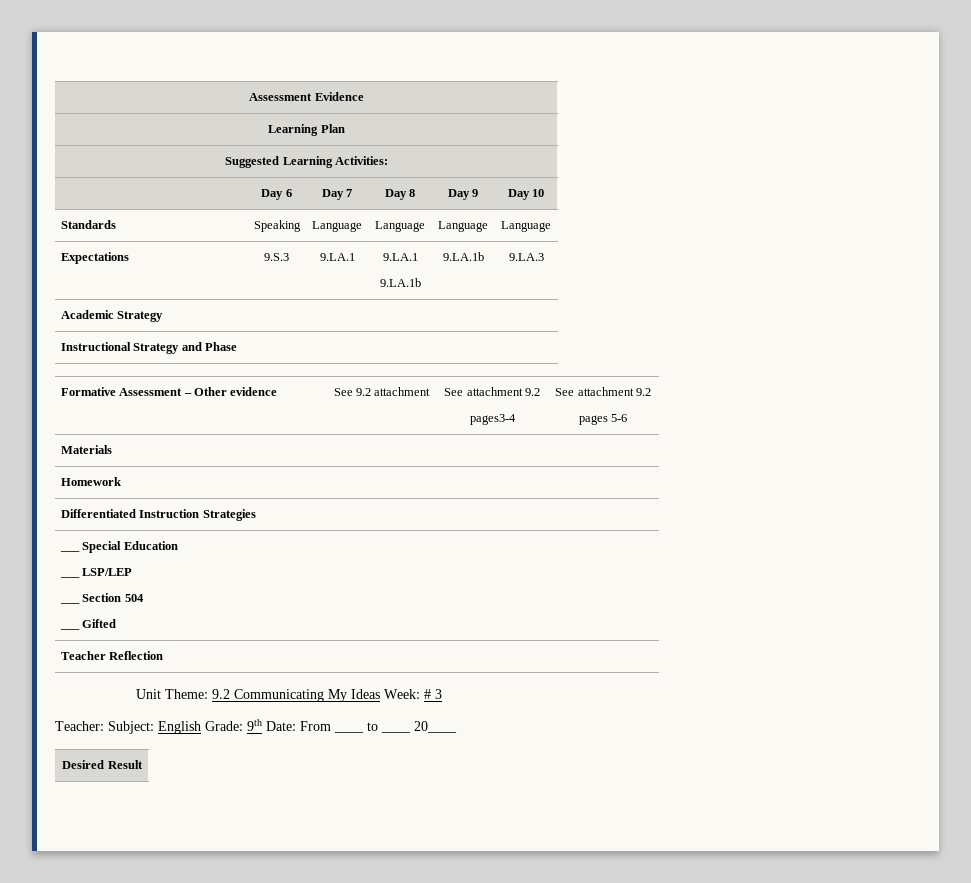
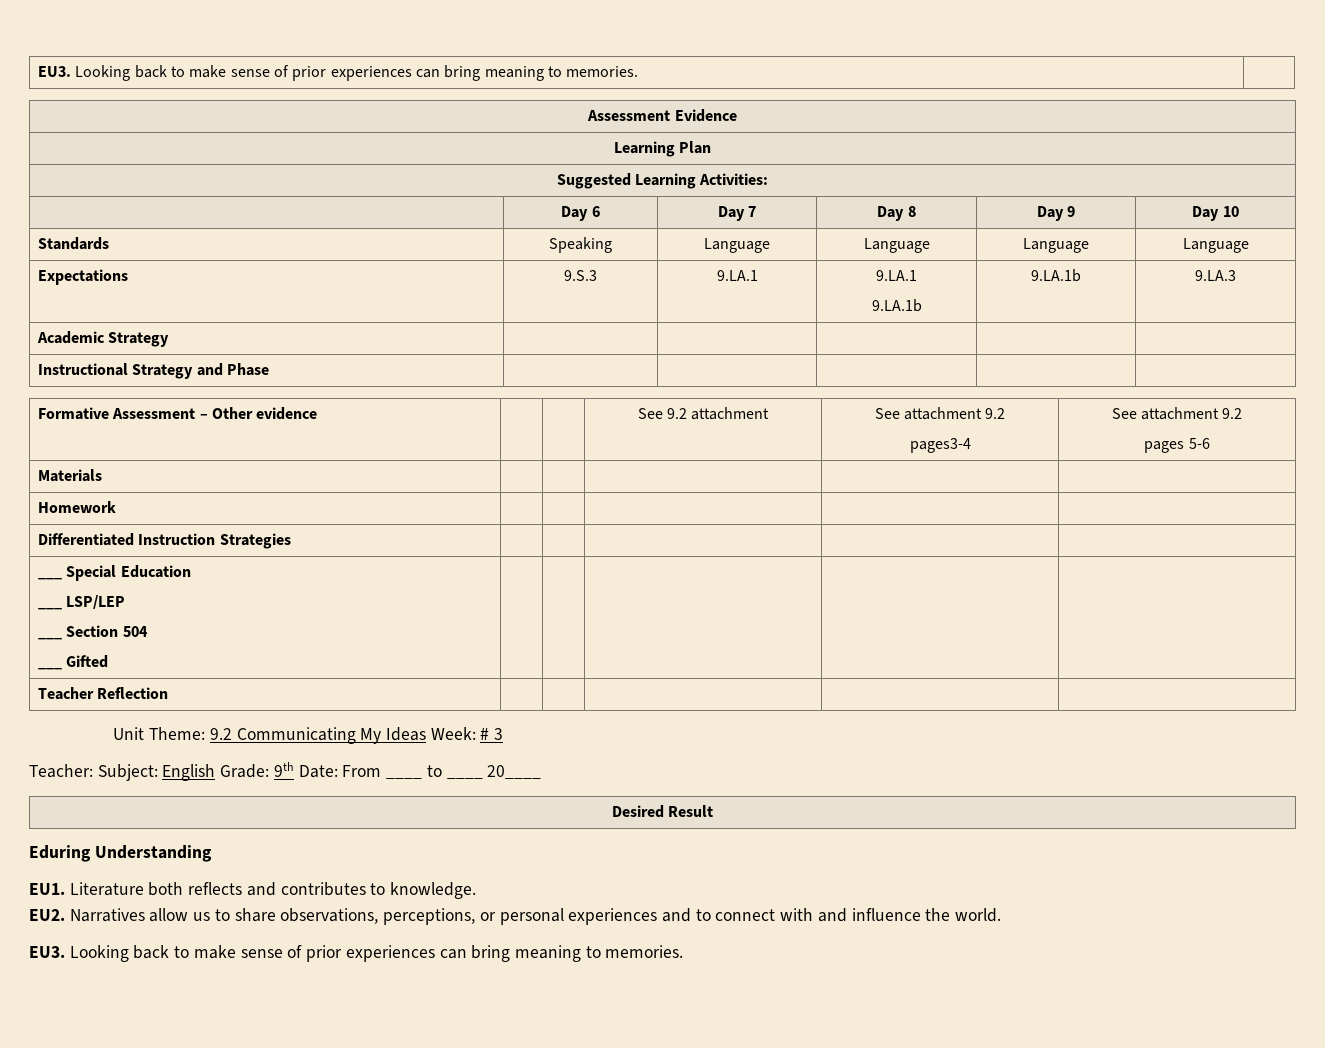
(249, 97) none -> [38,65,639,81] EU3. Looking back to make sense of prior experiences can bring meaning to memories. | //
(143, 764) none -> [29,845,212,862] [29,882,477,899] [29,908,1002,925] [29,945,684,962] // Eduring Understanding // EU1. Literature both reflects and contributes to knowledge. // EU2. Narratives allow us to share observations, perceptions, or personal experiences and to connect with and influence the world. // EU3. Looking back to make sense of prior experiences can bring meaning to memories.

